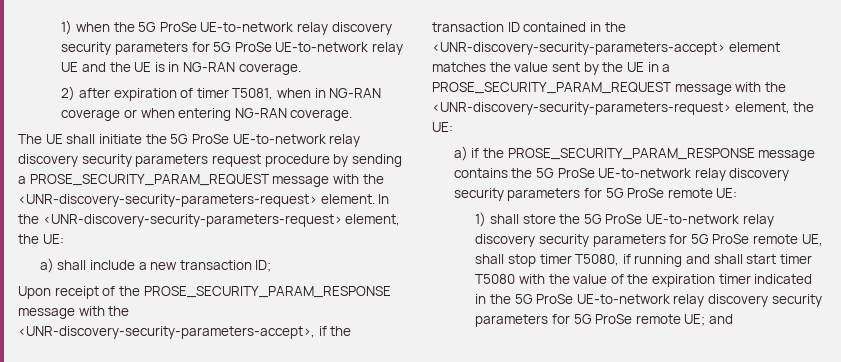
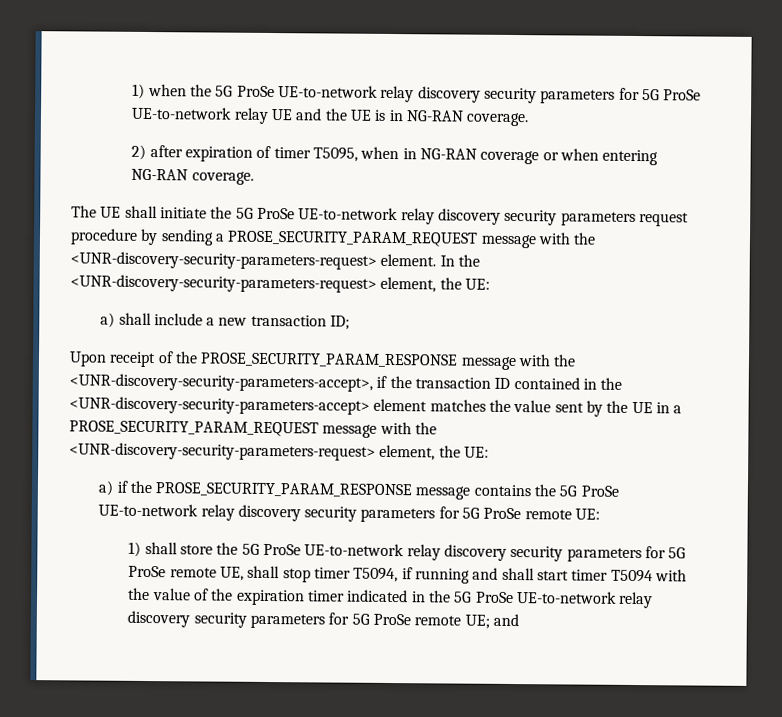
[232,88,274,100] T5081, -> [313,147,359,162] T5095,
[575,254,620,266] T5080, -> [353,567,399,583] T5094,
[475,274,516,284] T5080 -> [610,569,653,583] T5094

